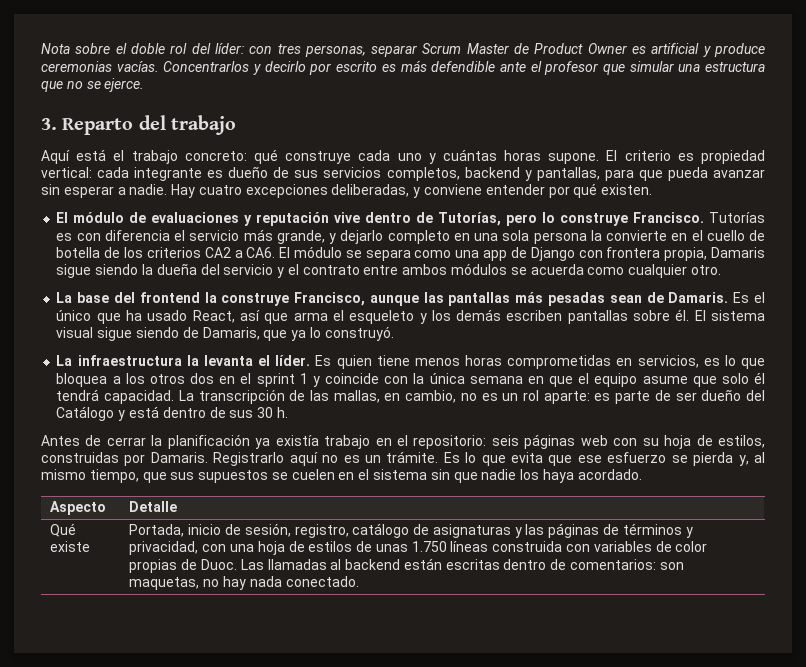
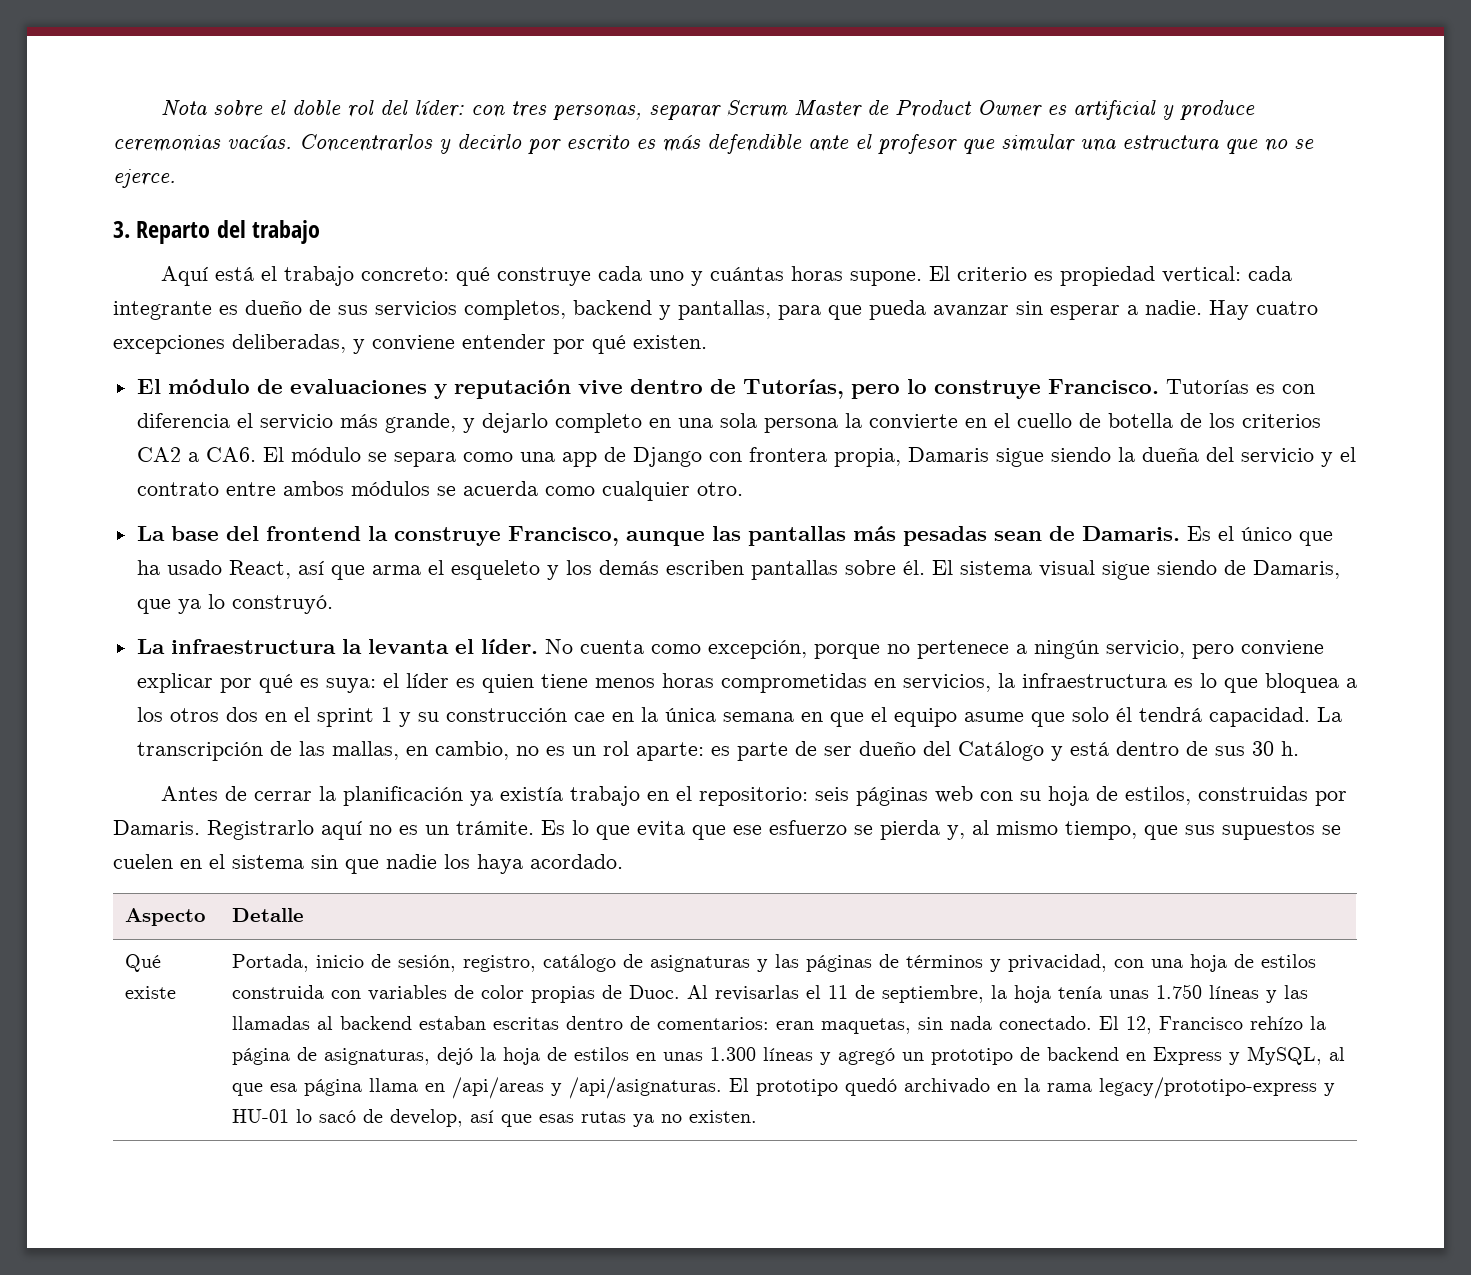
[315,355,332,366] Es -> [544,639,1324,659] [136,673,475,693] No cuenta como excepción, porque no pertenece a ningún servicio, pero conviene explicar por qué es suya: el líder es
(699, 361) none -> [997,673,1167,688] la infraestructura
[325,373,409,384] coincide con -> [417,708,634,722] su construcción cae en
[356,541,489,552] de unas 1.750 líneas -> (1316, 961) none
[240,559,264,570] Las -> [686,984,1308,1003] Al revisarlas el 11 de septiembre, la hoja tenía unas 1.750 líneas y las
[403,558,442,570] están -> [418,1016,486,1030] estaban
[659,562,684,570] [129,576,359,590] son maquetas, no hay nada conectado. -> [775,1016,1326,1034] [231,1046,1345,1065] [231,1077,1335,1099] [231,1109,757,1127] eran maquetas, sin nada conectado. El 12, Francisco rehízo la página de asignaturas, dejó la hoja de estilos en unas 1.300 líneas y agregó un prototipo de backend en Express y MySQL, al que esa página llama en /api/areas y /api/asignaturas. El prototipo quedó archivado en la rama legacy/prototipo-express y HU-01 lo sacó de develop, así que esas rutas ya no existen.

